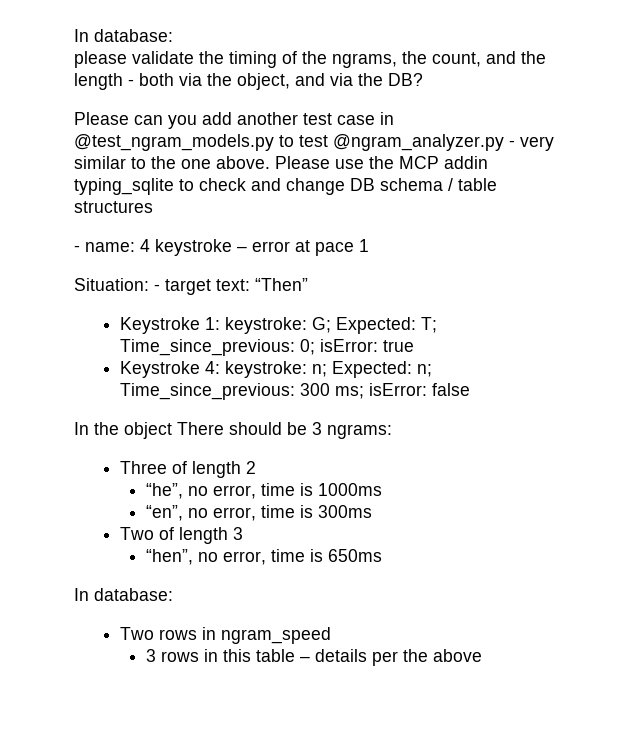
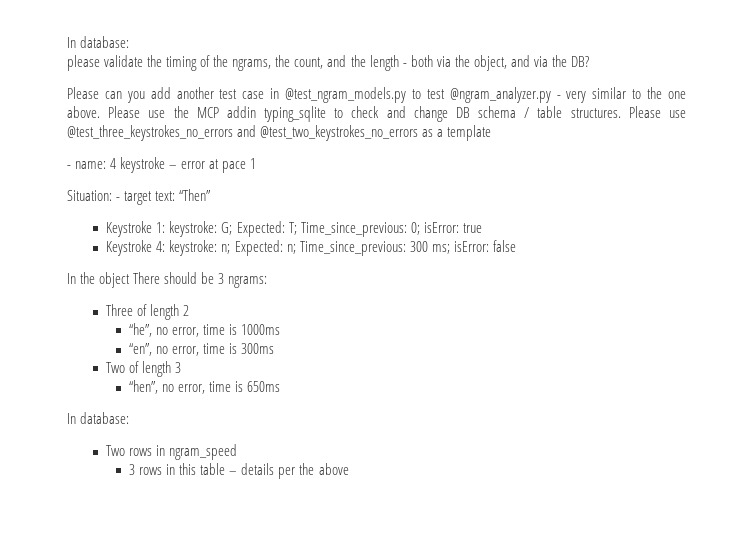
[74,201,153,213] structures -> [570,106,686,118] [67,125,492,141] structures. Please use @test_three_keystrokes_no_errors and @test_two_keystrokes_no_errors as a template

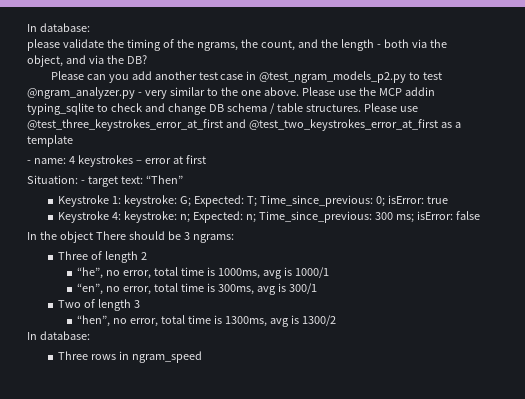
[285,87,407,103] @test_ngram_models.py -> [259,71,407,83] @test_ngram_models_p2.py
[67,125,419,141] @test_three_keystrokes_no_errors and @test_two_keystrokes_no_errors -> [27,119,438,131] @test_three_keystrokes_error_at_first and @test_two_keystrokes_error_at_first
[120,157,166,173] keystroke -> [77,155,133,167] keystrokes
[222,158,257,173] pace 1 -> [185,155,206,164] first
[203,324,281,335] time is 1000ms -> [153,267,329,279] total time is 1000ms, avg is 1000/1
[203,343,275,354] time is 300ms -> [153,283,317,295] total time is 300ms, avg is 300/1
[209,381,281,392] [67,412,130,424] [106,445,126,456] time is 650ms // In database: // Two -> [160,315,336,327] [27,331,90,340] [57,351,88,360] total time is 1300ms, avg is 1300/2 // In database: // Three
[129,463,349,479] // 3 rows in this table – details per the above -> (202, 357) none

